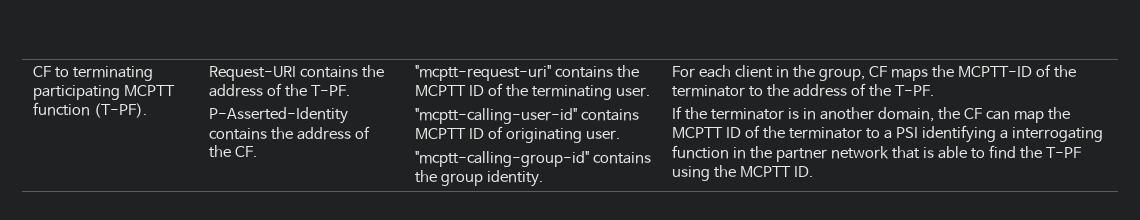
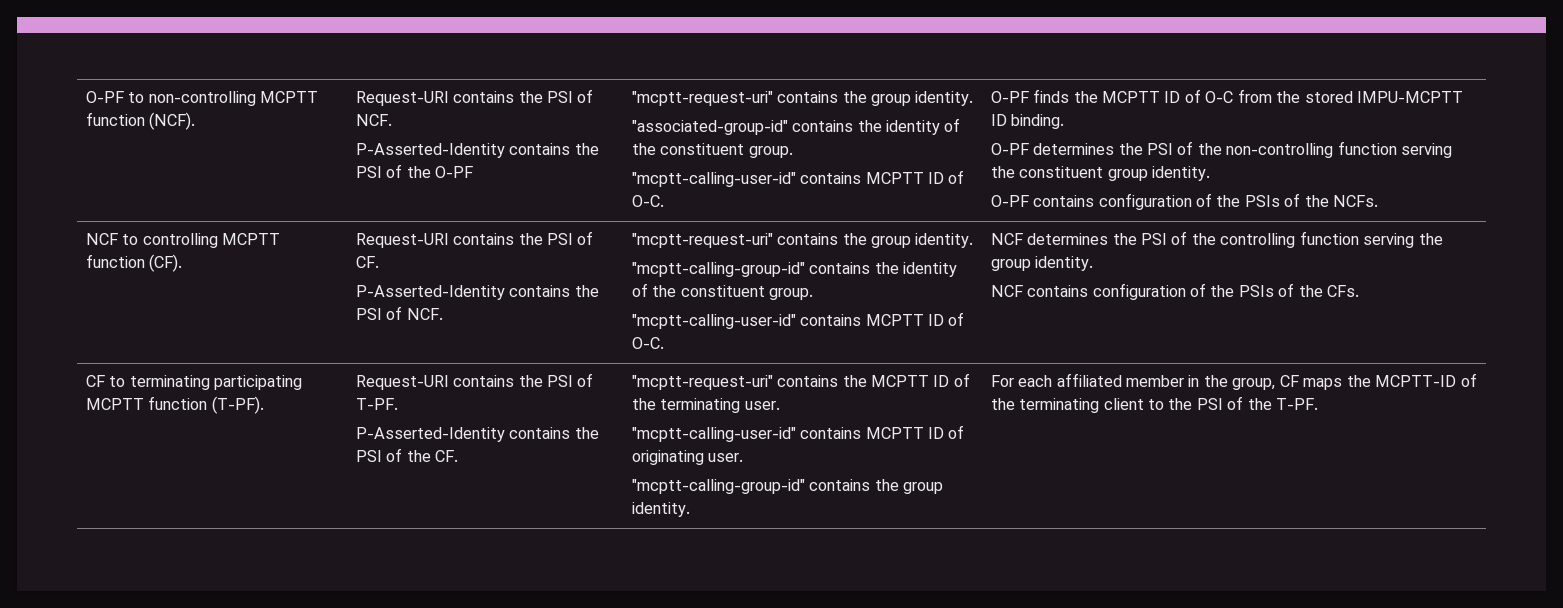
(32, 71) none -> [85,91,318,106] [85,112,196,130] [355,89,594,106] [355,114,392,126] [355,143,599,158] [355,164,473,178] [631,91,974,106] [631,118,961,135] [631,143,793,158] [631,170,965,187] [631,195,664,207] [990,89,1464,103] [990,114,1065,129] [990,141,1453,158] [990,166,1210,181] [990,193,1379,210] [85,233,280,248] [85,254,183,272] [355,231,594,248] [355,256,379,268] [355,285,599,300] [355,306,443,320] [631,233,974,248] [631,262,957,277] [631,283,813,300] [631,312,965,329] [631,337,664,349] [990,231,1443,248] [990,256,1094,271] [990,283,1360,300] O-PF to non-controlling MCPTT function (NCF). | Request-URI contains the PSI of NCF. // P-Asserted-Identity contains the PSI of the O-PF | "mcptt-request-uri" contains the group identity. // "associated-group-id" contains the identity of the constituent group. // "mcptt-calling-user-id" contains MCPTT ID of O-C. | O-PF finds the MCPTT ID of O-C from the stored IMPU-MCPTT ID binding. // O-PF determines the PSI of the non-controlling function serving the constituent group identity. // O-PF contains configuration of the PSIs of the NCFs. // NCF to controlling MCPTT function (CF). | Request-URI contains the PSI of CF. // P-Asserted-Identity contains the PSI of NCF. | "mcptt-request-uri" contains the group identity. // "mcptt-calling-group-id" contains the identity of the constituent group. // "mcptt-calling-user-id" contains MCPTT ID of O-C. | NCF determines the PSI of the controlling function serving the group identity. // NCF contains configuration of the PSIs of the CFs. //
[208,83,307,97] address of the -> [546,373,594,387] PSI of
[296,127,351,140] address -> [355,450,382,462] PSI
[734,65,773,78] client -> [1056,373,1184,387] affiliated member
[671,85,745,97] terminator -> [1019,398,1144,413] terminating client
[792,83,935,97] [671,106,1071,123] [671,125,1104,143] [671,145,1082,162] [671,165,813,181] address of the T-PF. // If the terminator is in another domain, the CF can map the MCPTT ID of the terminator to a PSI identifying a interrogating function in the partner network that is able to find the T-PF using the MCPTT ID. -> [1196,396,1319,410] PSI of the T-PF.

